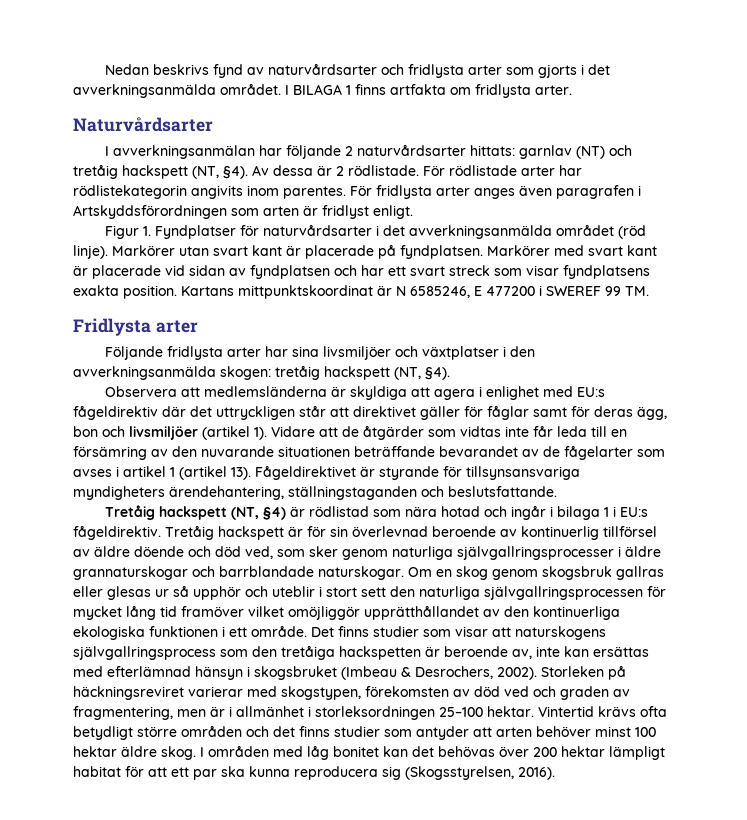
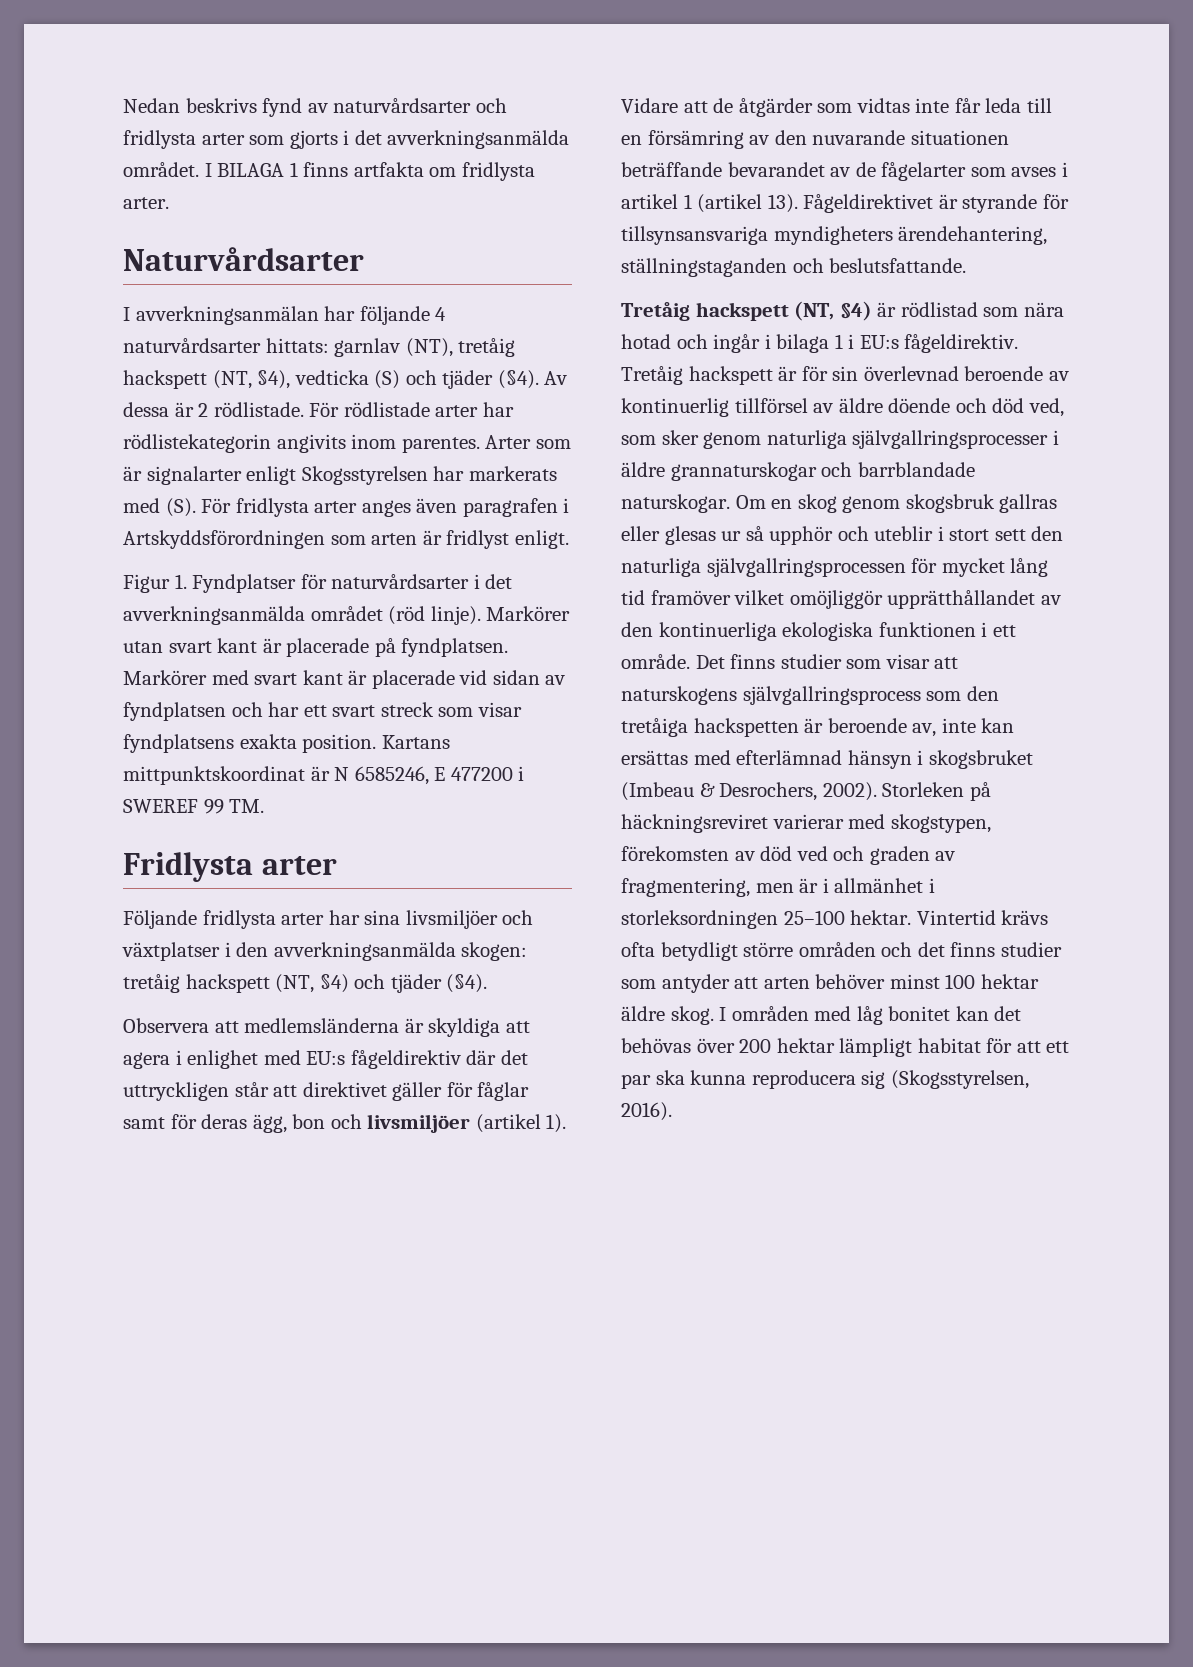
[345,146,354,156] 2 -> [435,307,447,321] 4
[576,145,633,159] [73,164,248,179] (NT) och tretåig hackspett (NT, §4). -> [405,338,516,357] [123,370,539,389] (NT), tretåig hackspett (NT, §4), vedticka (S) och tjäder (§4).
(346, 192) none -> [485,435,571,449] [123,466,557,485] [123,498,196,517] Arter som är signalarter enligt Skogsstyrelsen har markerats med (S).
[425,367,450,380] §4). -> [319,974,488,993] §4) och tjäder (§4).

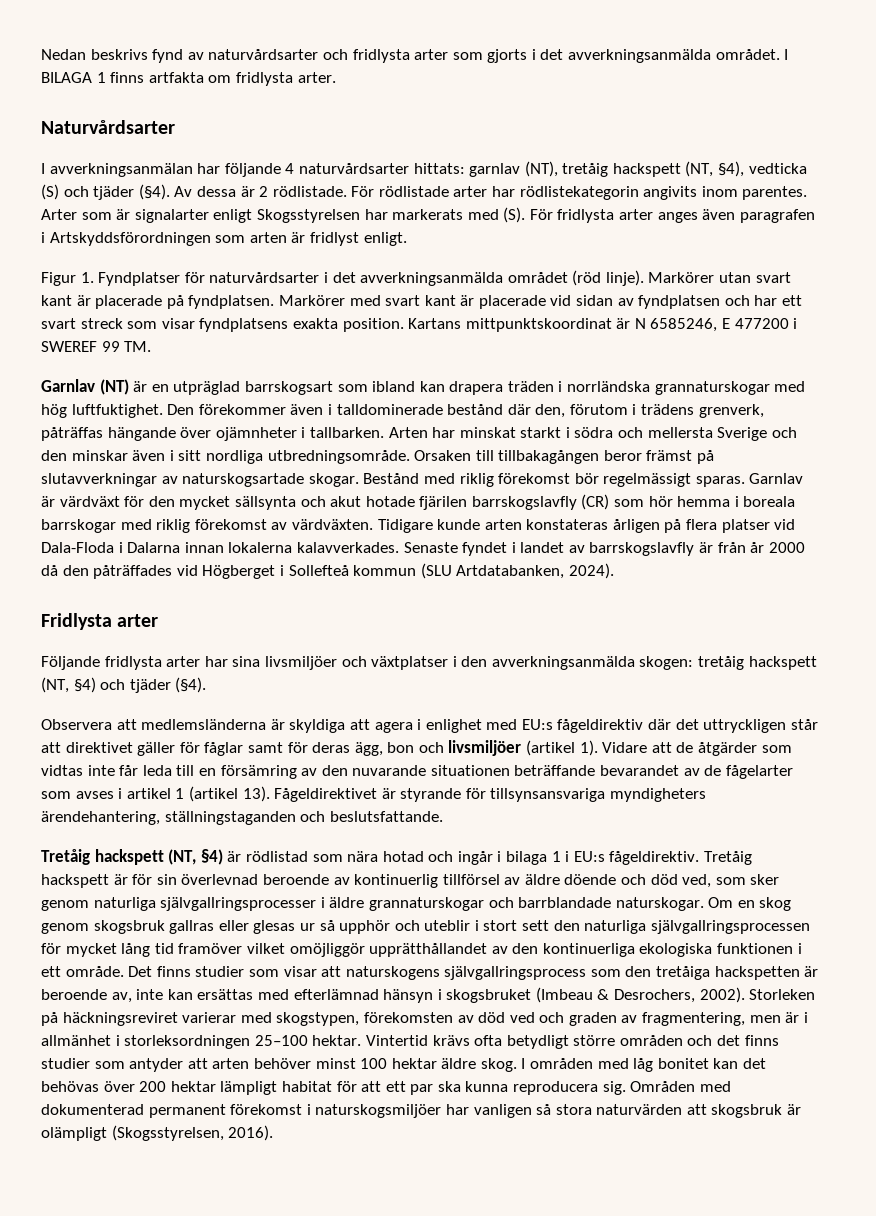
(265, 806) none -> [41,379,806,395] [41,404,764,418] [41,427,797,441] [41,450,715,464] [41,473,804,487] [41,494,796,510] [41,519,796,533] [41,542,805,556] [41,563,614,579] // Garnlav (NT) är en utpräglad barrskogsart som ibland kan drapera träden i norrländska grannaturskogar med hög luftfuktighet. Den förekommer även i talldominerade bestånd där den, förutom i trädens grenverk, påträffas hängande över ojämnheter i tallbarken. Arten har minskat starkt i södra och mellersta Sverige och den minskar även i sitt nordliga utbredningsområde. Orsaken till tillbakagången beror främst på slutavverkningar av naturskogsartade skogar. Bestånd med riklig förekomst bör regelmässigt sparas. Garnlav är värdväxt för den mycket sällsynta och akut hotade fjärilen barrskogslavfly (CR) som hör hemma i boreala barrskogar med riklig förekomst av värdväxten. Tidigare kunde arten konstateras årligen på flera platser vid Dala-Floda i Dalarna innan lokalerna kalavverkades. Senaste fyndet i landet av barrskogslavfly är från år 2000 då den påträffades vid Högberget i Sollefteå kommun (SLU Artdatabanken, 2024).
[861,1070,886,1089] sig -> [602,1081,731,1095] [41,1104,802,1118] [41,1127,107,1141] sig. Områden med dokumenterad permanent förekomst i naturskogsmiljöer har vanligen så stora naturvärden att skogsbruk är olämpligt

